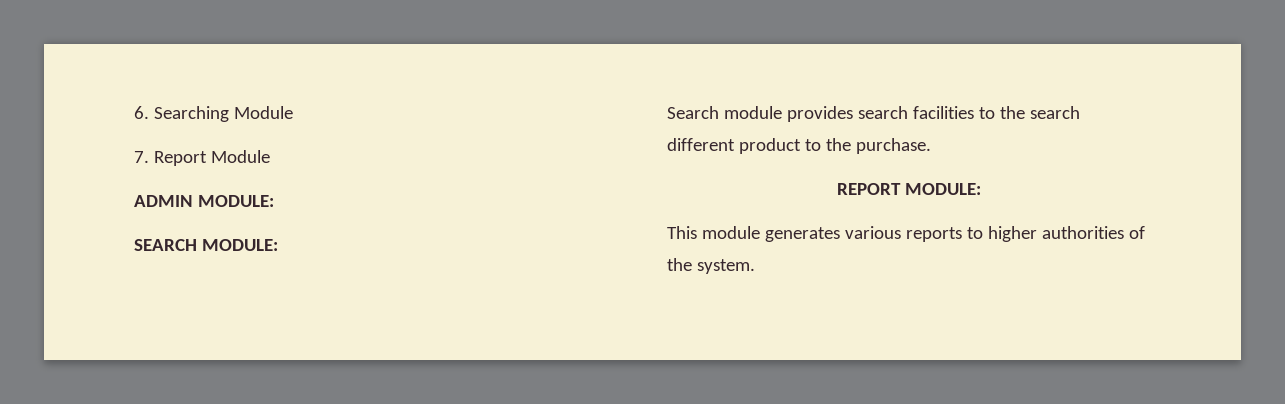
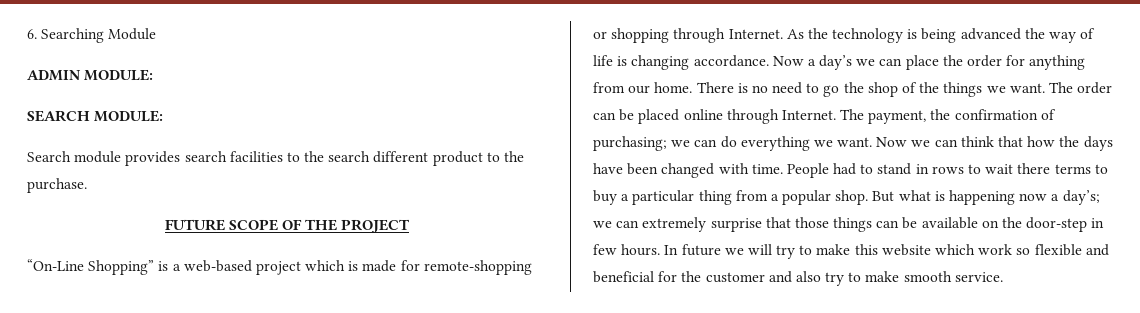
[134,150,270,166] // 7. Report Module -> (157, 34) none
[837,183,981,195] [667,226,1145,242] [667,258,755,274] REPORT MODULE: // This module generates various reports to higher authorities of the system. -> [164,219,410,233] [27,259,532,275] [593,28,1096,43] [593,55,1086,70] [593,82,1113,97] [593,109,1056,124] [593,136,1113,151] [593,163,1108,178] [593,190,1100,205] [593,217,1105,232] [593,244,1109,259] [593,271,1003,286] FUTURE SCOPE OF THE PROJECT // “On-Line Shopping” is a web-based project which is made for remote-shopping or shopping through Internet. As the technology is being advanced the way of life is changing accordance. Now a day’s we can place the order for anything from our home. There is no need to go the shop of the things we want. The order can be placed online through Internet. The payment, the confirmation of purchasing; we can do everything we want. Now we can think that how the days have been changed with time. People had to stand in rows to wait there terms to buy a particular thing from a popular shop. But what is happening now a day’s; we can extremely surprise that those things can be available on the door-step in few hours. In future we will try to make this website which work so flexible and beneficial for the customer and also try to make smooth service.

